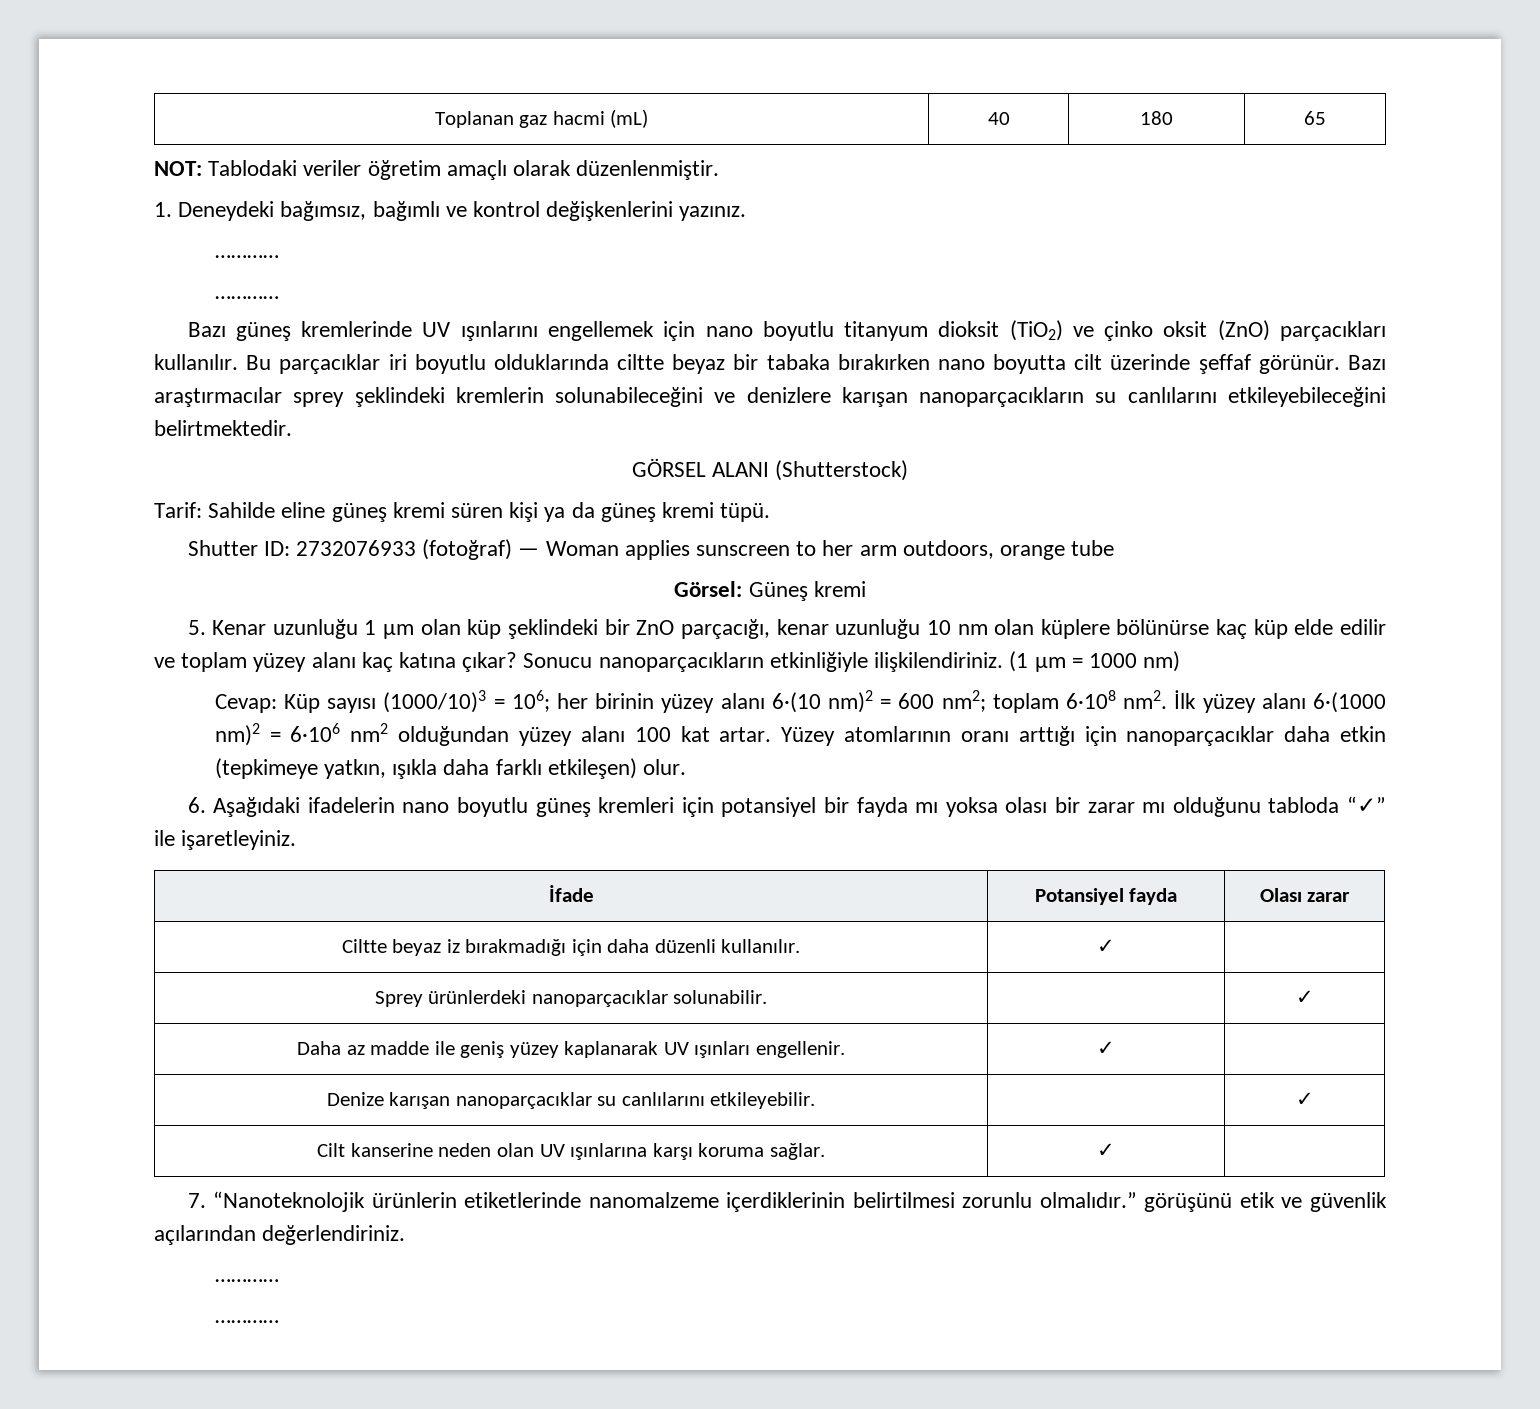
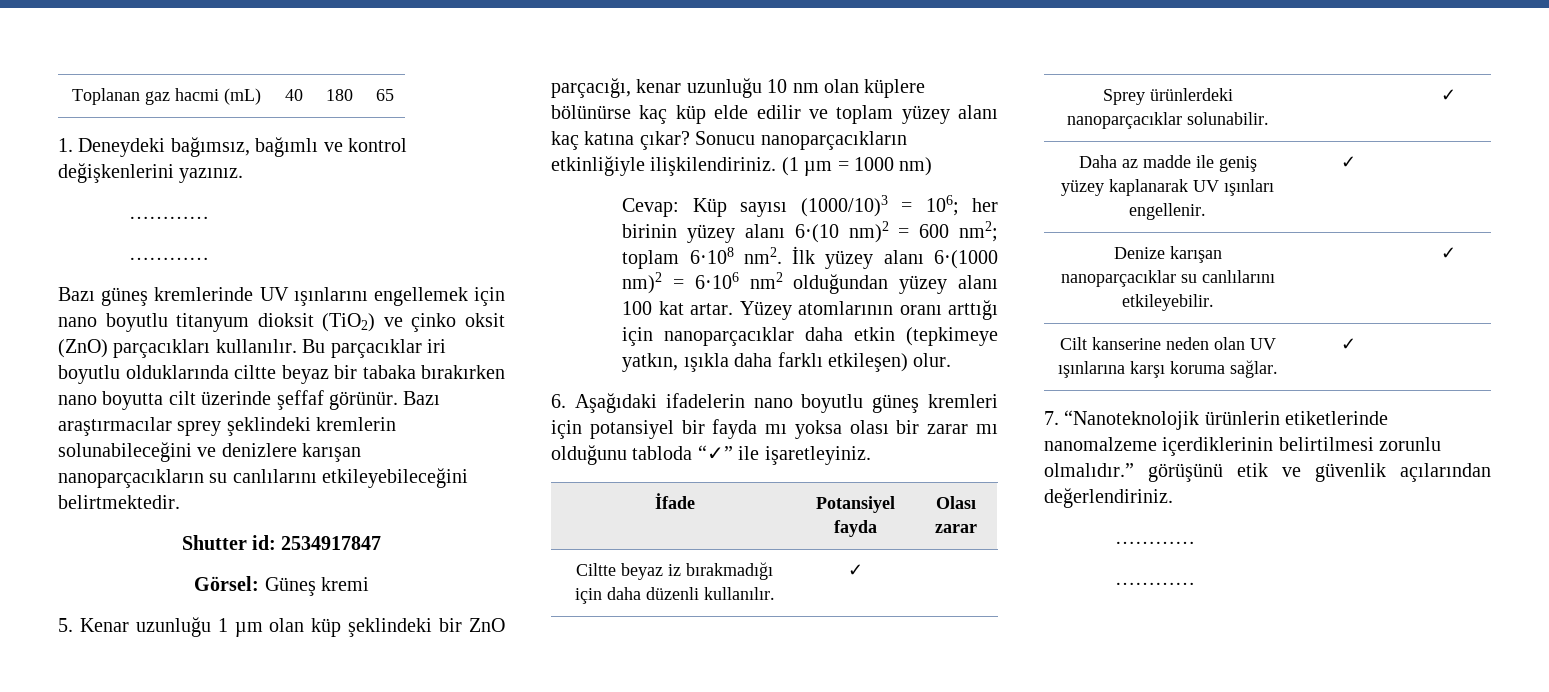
[154,160,720,180] // NOT: Tablodaki veriler öğretim amaçlı olarak düzenlenmiştir. -> (394, 95) none
[631,458,909,481] [154,502,771,522] [187,539,1115,560] GÖRSEL ALANI (Shutterstock) // Tarif: Sahilde eline güneş kremi süren kişi ya da güneş kremi tüpü. // Shutter ID: 2732076933 (fotoğraf) — Woman applies sunscreen to her arm outdoors, orange tube -> [181,535,382,550] Shutter id: 2534917847

